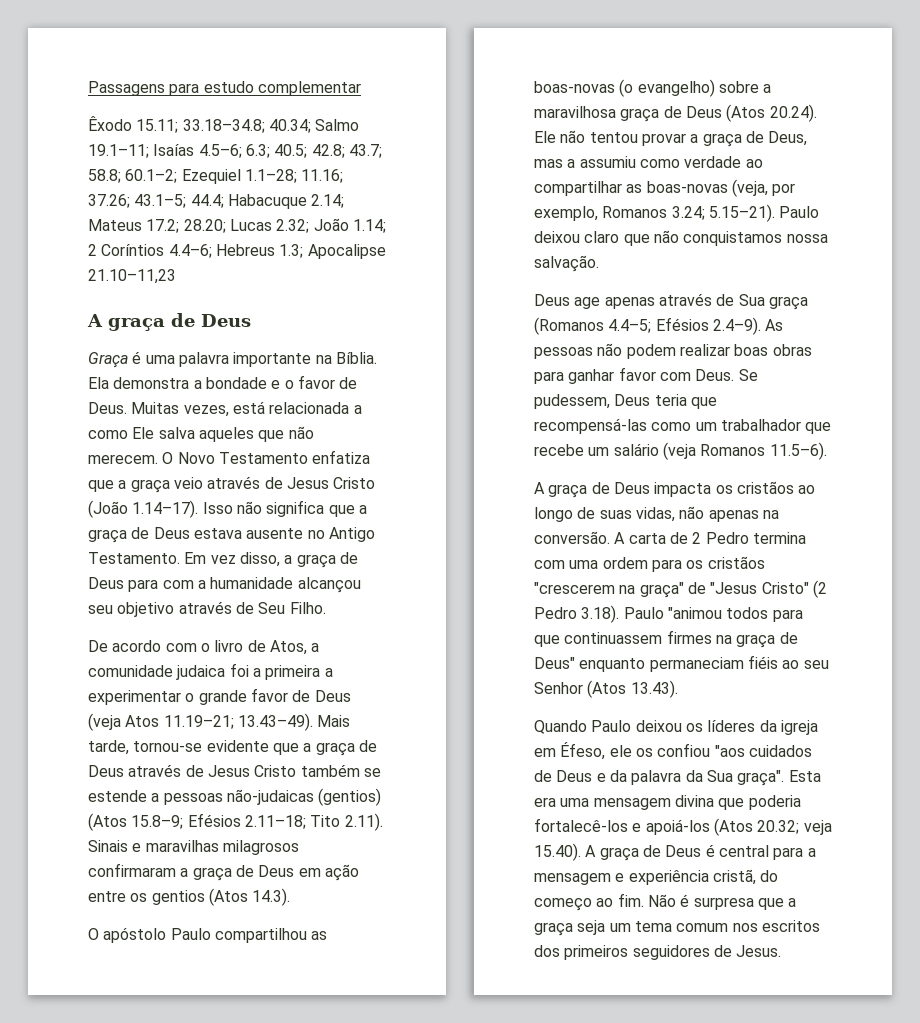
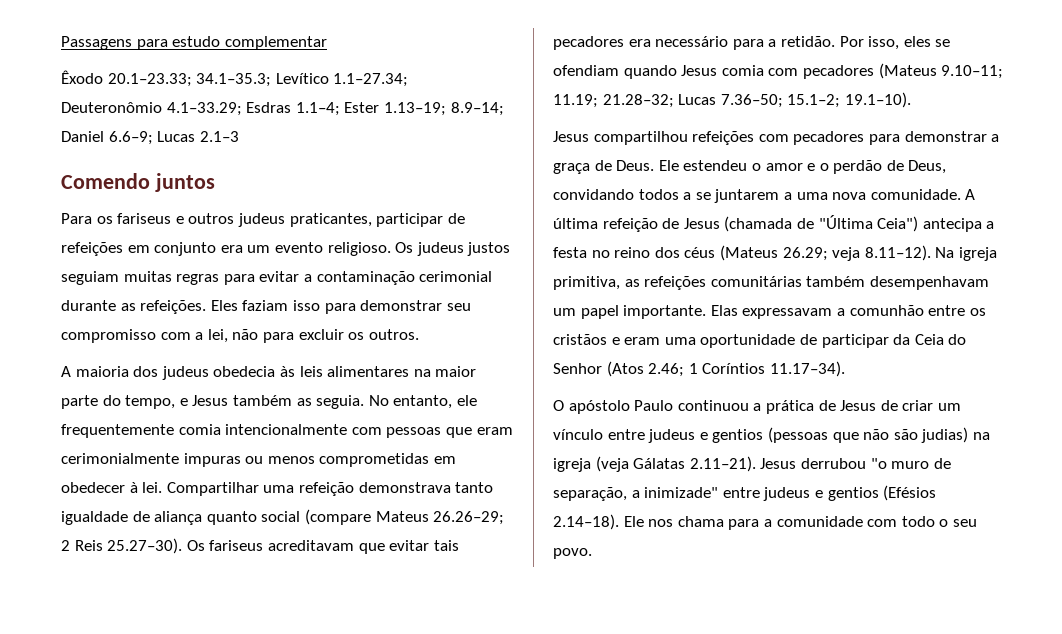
[136,119,360,133] [88,144,382,158] [88,169,344,184] [88,194,345,209] [88,218,386,233] [88,244,386,259] [88,269,176,284] [87,313,251,331] [88,351,377,368] [88,375,358,389] [88,401,362,417] [88,426,314,442] [88,450,371,464] [88,476,376,493] [88,500,367,518] [88,527,375,543] [88,552,358,568] [88,577,361,593] [88,601,326,617] [88,640,320,655] [88,663,333,680] [88,688,351,705] [88,713,351,731] [88,740,377,756] [88,764,381,777] [88,788,382,806] [88,813,383,831] [88,840,299,855] [88,863,359,881] [88,888,291,906] [88,927,328,943] [534,79,772,97] [534,104,817,122] [534,130,808,147] [534,156,763,168] [534,179,796,197] [534,204,820,222] [534,230,828,246] [534,255,599,272] [534,293,808,310] [534,317,784,335] [534,343,812,359] [534,367,758,384] [534,394,717,409] [534,418,832,434] [534,442,827,460] [534,481,816,498] [534,506,779,522] [534,531,806,544] [534,556,765,572] [534,580,827,598] [534,605,803,623] [534,630,798,648] [534,655,829,672] [534,680,678,698] [534,720,818,735] [534,742,812,760] [534,770,821,786] [534,795,801,810] [534,818,832,836] [534,843,816,861] [534,869,779,885] [534,893,797,911] [534,920,820,936] [534,945,782,960] 15.11; 33.18–34.8; 40.34; Salmo 19.1–11; Isaías 4.5–6; 6.3; 40.5; 42.8; 43.7; 58.8; 60.1–2; Ezequiel 1.1–28; 11.16; 37.26; 43.1–5; 44.4; Habacuque 2.14; Mateus 17.2; 28.20; Lucas 2.32; João 1.14; 2 Coríntios 4.4–6; Hebreus 1.3; Apocalipse 21.10–11,23 // A graça de Deus // Graça é uma palavra importante na Bíblia. Ela demonstra a bondade e o favor de Deus. Muitas vezes, está relacionada a como Ele salva aqueles que não merecem. O Novo Testamento enfatiza que a graça veio através de Jesus Cristo (João 1.14–17). Isso não significa que a graça de Deus estava ausente no Antigo Testamento. Em vez disso, a graça de Deus para com a humanidade alcançou seu objetivo através de Seu Filho. // De acordo com o livro de Atos, a comunidade judaica foi a primeira a experimentar o grande favor de Deus (veja Atos 11.19–21; 13.43–49). Mais tarde, tornou-se evidente que a graça de Deus através de Jesus Cristo também se estende a pessoas não-judaicas (gentios) (Atos 15.8–9; Efésios 2.11–18; Tito 2.11). Sinais e maravilhas milagrosos confirmaram a graça de Deus em ação entre os gentios (Atos 14.3). // O apóstolo Paulo compartilhou as boas-novas (o evangelho) sobre a maravilhosa graça de Deus (Atos 20.24). Ele não tentou provar a graça de Deus, mas a assumiu como verdade ao compartilhar as boas-novas (veja, por exemplo, Romanos 3.24; 5.15–21). Paulo deixou claro que não conquistamos nossa salvação. // Deus age apenas através de Sua graça (Romanos 4.4–5; Efésios 2.4–9). As pessoas não podem realizar boas obras para ganhar favor com Deus. Se pudessem, Deus teria que recompensá-las como um trabalhador que recebe um salário (veja Romanos 11.5–6). // A graça de Deus impacta os cristãos ao longo de suas vidas, não apenas na conversão. A carta de 2 Pedro termina com uma ordem para os cristãos "crescerem na graça" de "Jesus Cristo" (2 Pedro 3.18). Paulo "animou todos para que continuassem firmes na graça de Deus" enquanto permaneciam fiéis ao seu Senhor (Atos 13.43). // Quando Paulo deixou os líderes da igreja em Éfeso, ele os confiou "aos cuidados de Deus e da palavra da Sua graça". Esta era uma mensagem divina que poderia fortalecê-los e apoiá-los (Atos 20.32; veja 15.40). A graça de Deus é central para a mensagem e experiência cristã, do começo ao fim. Não é surpresa que a graça seja um tema comum nos escritos dos primeiros seguidores de Jesus. -> [107,73,409,87] [61,102,504,116] [61,131,239,145] [61,173,215,192] [61,213,465,227] [61,242,511,256] [61,271,493,285] [61,300,471,314] [61,329,419,343] [61,366,477,380] [61,395,477,409] [61,424,513,438] [61,453,456,467] [61,482,494,496] [61,509,505,525] [61,538,459,554] [553,36,951,50] [553,63,1004,79] [553,92,911,108] [553,131,1000,145] [553,160,947,174] [553,189,976,203] [553,215,995,232] [553,245,997,261] [553,276,989,290] [553,305,986,319] [553,334,967,348] [553,361,845,377] [553,400,961,414] [553,427,990,443] [553,456,951,472] [553,485,937,501] [553,514,977,530] [553,548,592,559] 20.1–23.33; 34.1–35.3; Levítico 1.1–27.34; Deuteronômio 4.1–33.29; Esdras 1.1–4; Ester 1.13–19; 8.9–14; Daniel 6.6–9; Lucas 2.1–3 // Comendo juntos // Para os fariseus e outros judeus praticantes, participar de refeições em conjunto era um evento religioso. Os judeus justos seguiam muitas regras para evitar a contaminação cerimonial durante as refeições. Eles faziam isso para demonstrar seu compromisso com a lei, não para excluir os outros. // A maioria dos judeus obedecia às leis alimentares na maior parte do tempo, e Jesus também as seguia. No entanto, ele frequentemente comia intencionalmente com pessoas que eram cerimonialmente impuras ou menos comprometidas em obedecer à lei. Compartilhar uma refeição demonstrava tanto igualdade de aliança quanto social (compare Mateus 26.26–29; 2 Reis 25.27–30). Os fariseus acreditavam que evitar tais pecadores era necessário para a retidão. Por isso, eles se ofendiam quando Jesus comia com pecadores (Mateus 9.10–11; 11.19; 21.28–32; Lucas 7.36–50; 15.1–2; 19.1–10). // Jesus compartilhou refeições com pecadores para demonstrar a graça de Deus. Ele estendeu o amor e o perdão de Deus, convidando todos a se juntarem a uma nova comunidade. A última refeição de Jesus (chamada de "Última Ceia") antecipa a festa no reino dos céus (Mateus 26.29; veja 8.11–12). Na igreja primitiva, as refeições comunitárias também desempenhavam um papel importante. Elas expressavam a comunhão entre os cristãos e eram uma oportunidade de participar da Ceia do Senhor (Atos 2.46; 1 Coríntios 11.17–34). // O apóstolo Paulo continuou a prática de Jesus de criar um vínculo entre judeus e gentios (pessoas que não são judias) na igreja (veja Gálatas 2.11–21). Jesus derrubou "o muro de separação, a inimizade" entre judeus e gentios (Efésios 2.14–18). Ele nos chama para a comunidade com todo o seu povo.

